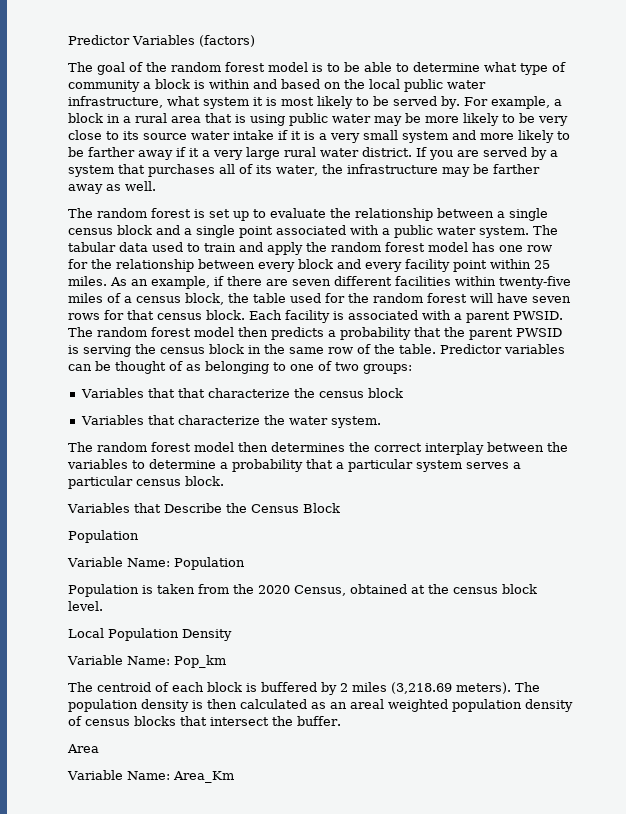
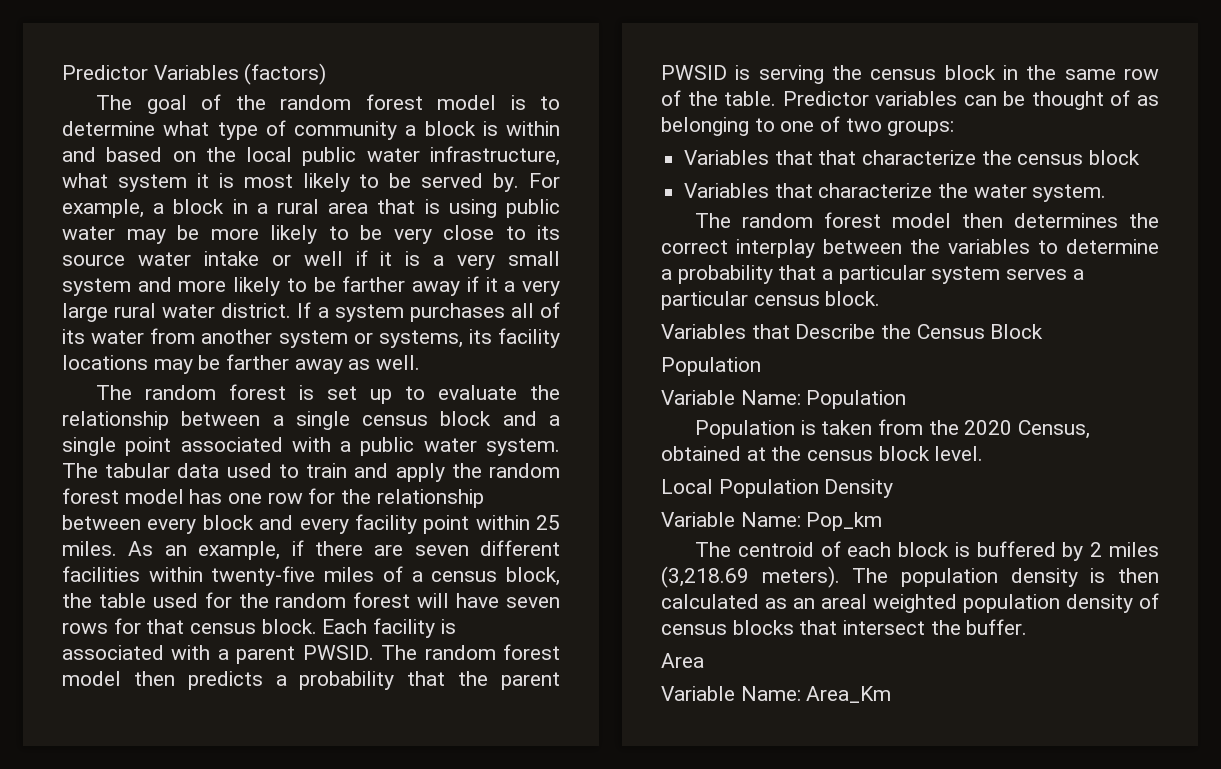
[344,62,409,72] be able to -> (560, 103) none
(274, 135) none -> [271,251,343,266] or well
[429,147,547,160] you are served by -> (312, 310) none
[118,164,145,174] that -> (404, 313) none
[276,164,438,176] water, the infrastructure -> [91,328,560,348] [62,355,148,370] water from another system or systems, its facility locations

